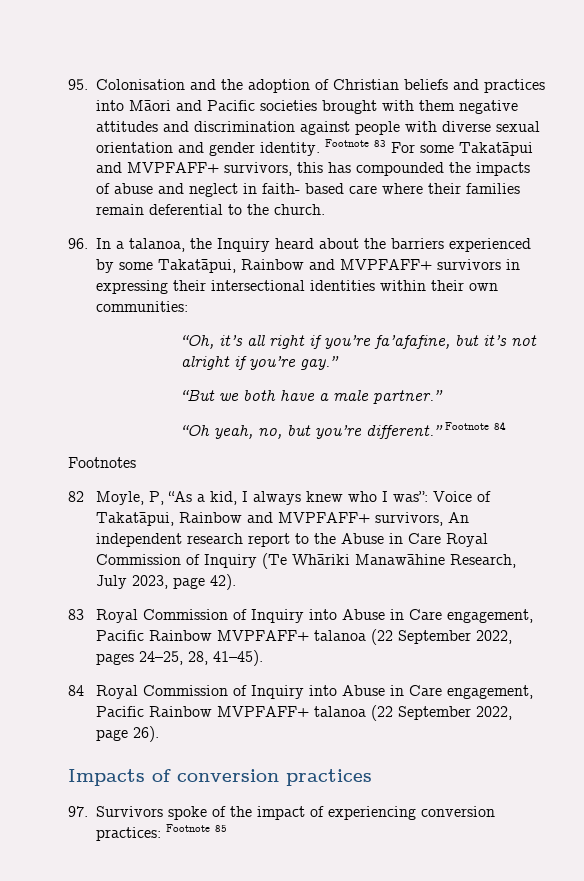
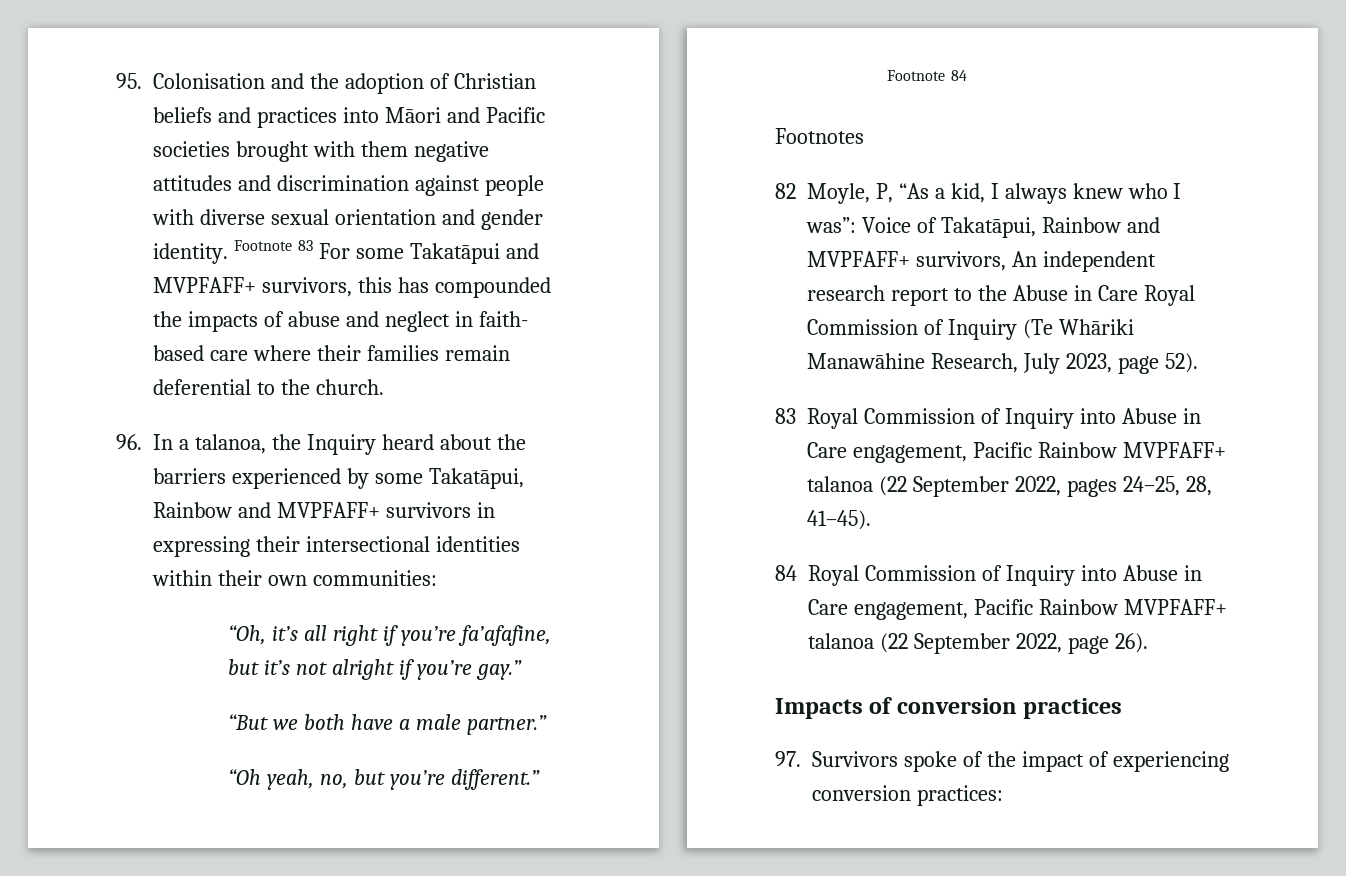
[210,574,237,590] 42). -> [1164,353,1198,373] 52).
[166,824,228,832] Footnote 85 -> (1003, 795) none

